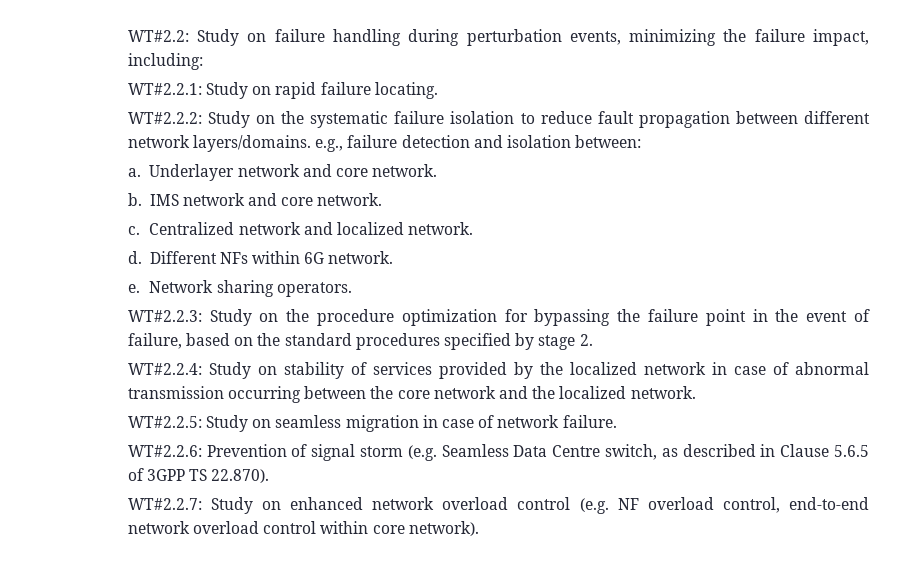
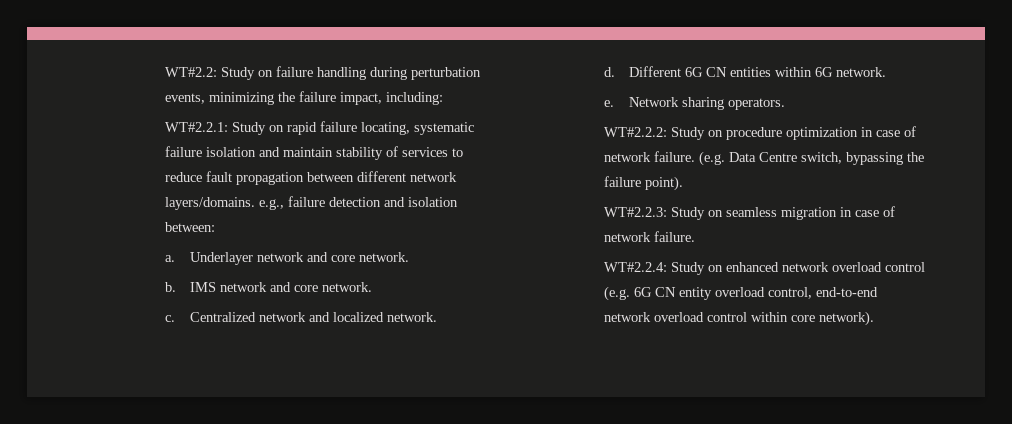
[374,82,438,99] [127,111,515,128] locating. // WT#2.2.2: Study on the systematic failure isolation -> [360,122,474,135] [164,146,448,160] locating, systematic failure isolation and maintain stability of services
[219,252,248,264] NFs -> [685,67,772,77] 6G CN entities
[127,309,310,326] WT#2.2.3: Study on the -> [603,127,723,140] WT#2.2.2: Study on
[504,309,870,326] [127,333,593,350] [127,362,870,379] [127,386,696,403] [127,416,202,428] for bypassing the failure point in the event of failure, based on the standard procedures specified by stage 2. // WT#2.2.4: Study on stability of services provided by the localized network in case of abnormal transmission occurring between the core network and the localized network. // WT#2.2.5: -> [860,126,916,137] [603,151,924,166] [603,176,683,191] [603,207,667,217] in case of network failure. (e.g. Data Centre switch, bypassing the failure point). // WT#2.2.3:
[127,444,869,461] [127,468,270,483] [127,498,202,510] WT#2.2.6: Prevention of signal storm (e.g. Seamless Data Centre switch, as described in Clause 5.6.5 of 3GPP TS 22.870). // WT#2.2.7: -> [603,262,667,272] WT#2.2.4:
[617,498,639,510] NF -> [633,287,712,300] 6G CN entity

